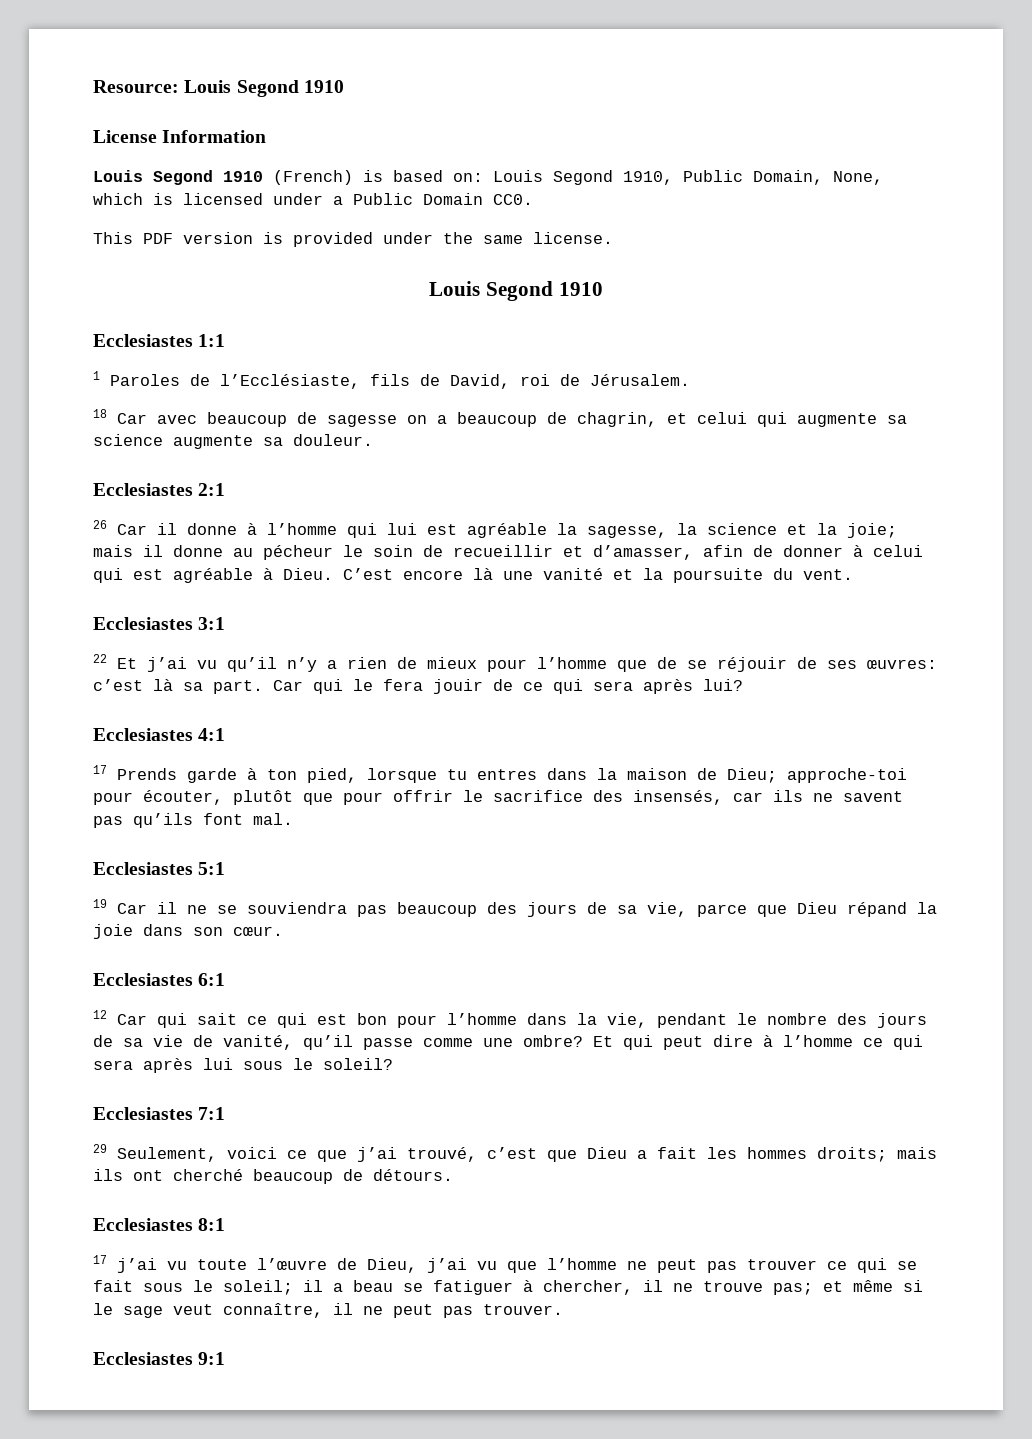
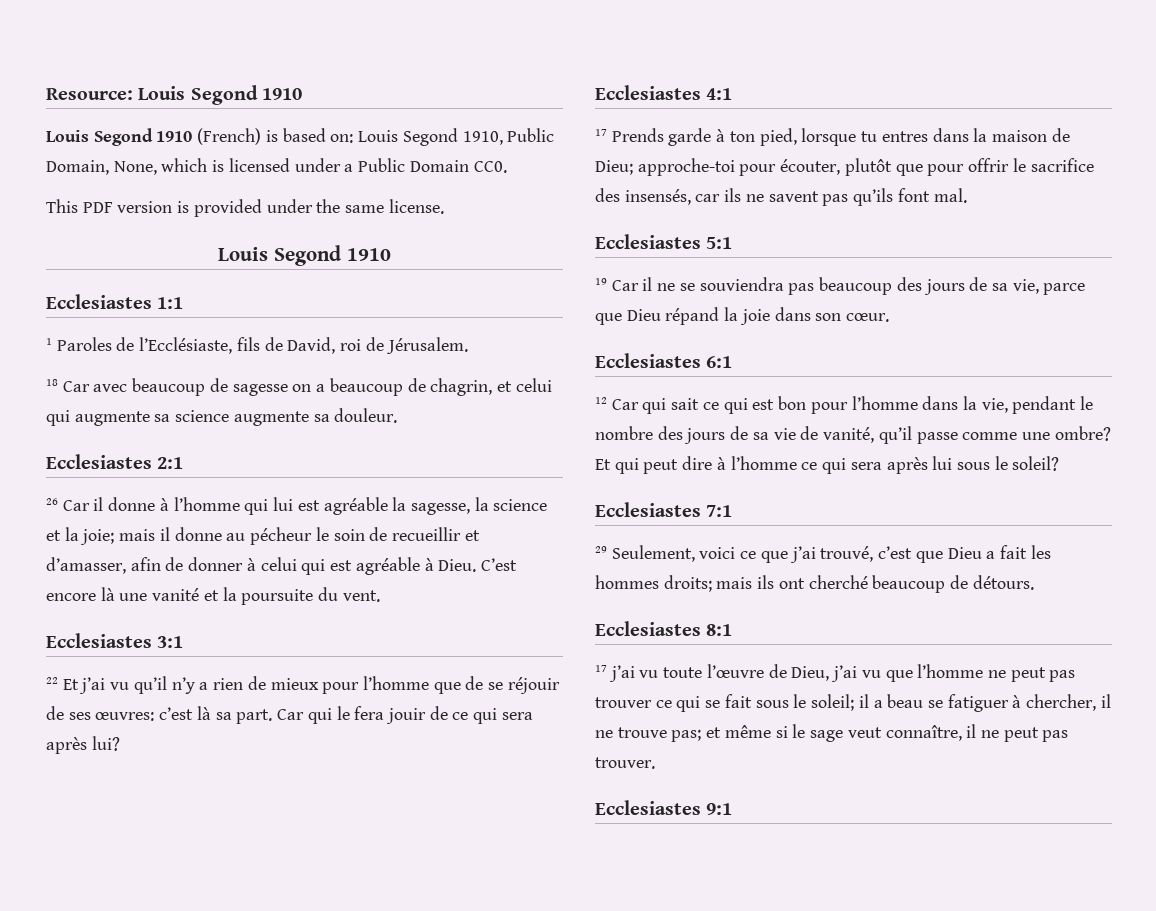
[93,130,267,143] // License Information -> (302, 94) none

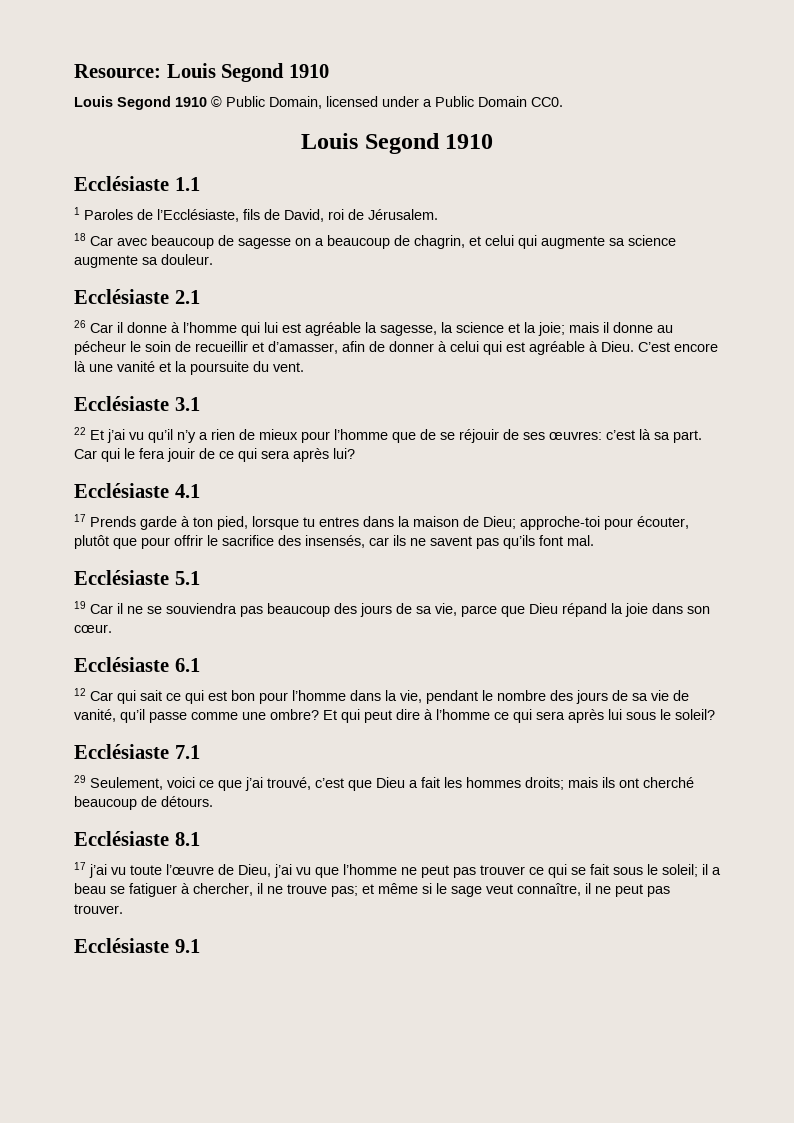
[197,128,555,146] [46,158,225,175] (French) is based on: Louis Segond 1910, Public Domain, None, which is -> [211,96,322,109] © Public Domain,
[46,199,444,217] [218,245,391,266] [46,294,184,309] // This PDF version is provided under the same license. // Louis Segond 1910 // Ecclesiastes 1:1 -> [301,133,493,154] [74,176,200,191] // Louis Segond 1910 // Ecclésiaste 1.1
[46,454,184,469] Ecclesiastes 2:1 -> [74,289,200,304] Ecclésiaste 2.1
[46,633,184,648] Ecclesiastes 3:1 -> [74,396,200,411] Ecclésiaste 3.1
[595,85,733,100] Ecclesiastes 4:1 -> [74,483,200,498] Ecclésiaste 4.1
[595,234,733,249] Ecclesiastes 5:1 -> [74,570,200,585] Ecclésiaste 5.1
[595,353,733,368] Ecclesiastes 6:1 -> [74,657,200,672] Ecclésiaste 6.1
[595,502,733,517] Ecclesiastes 7:1 -> [74,744,200,759] Ecclésiaste 7.1
[595,621,733,636] Ecclesiastes 8:1 -> [74,831,200,846] Ecclésiaste 8.1
[595,800,733,815] Ecclesiastes 9:1 -> [74,938,200,953] Ecclésiaste 9.1

